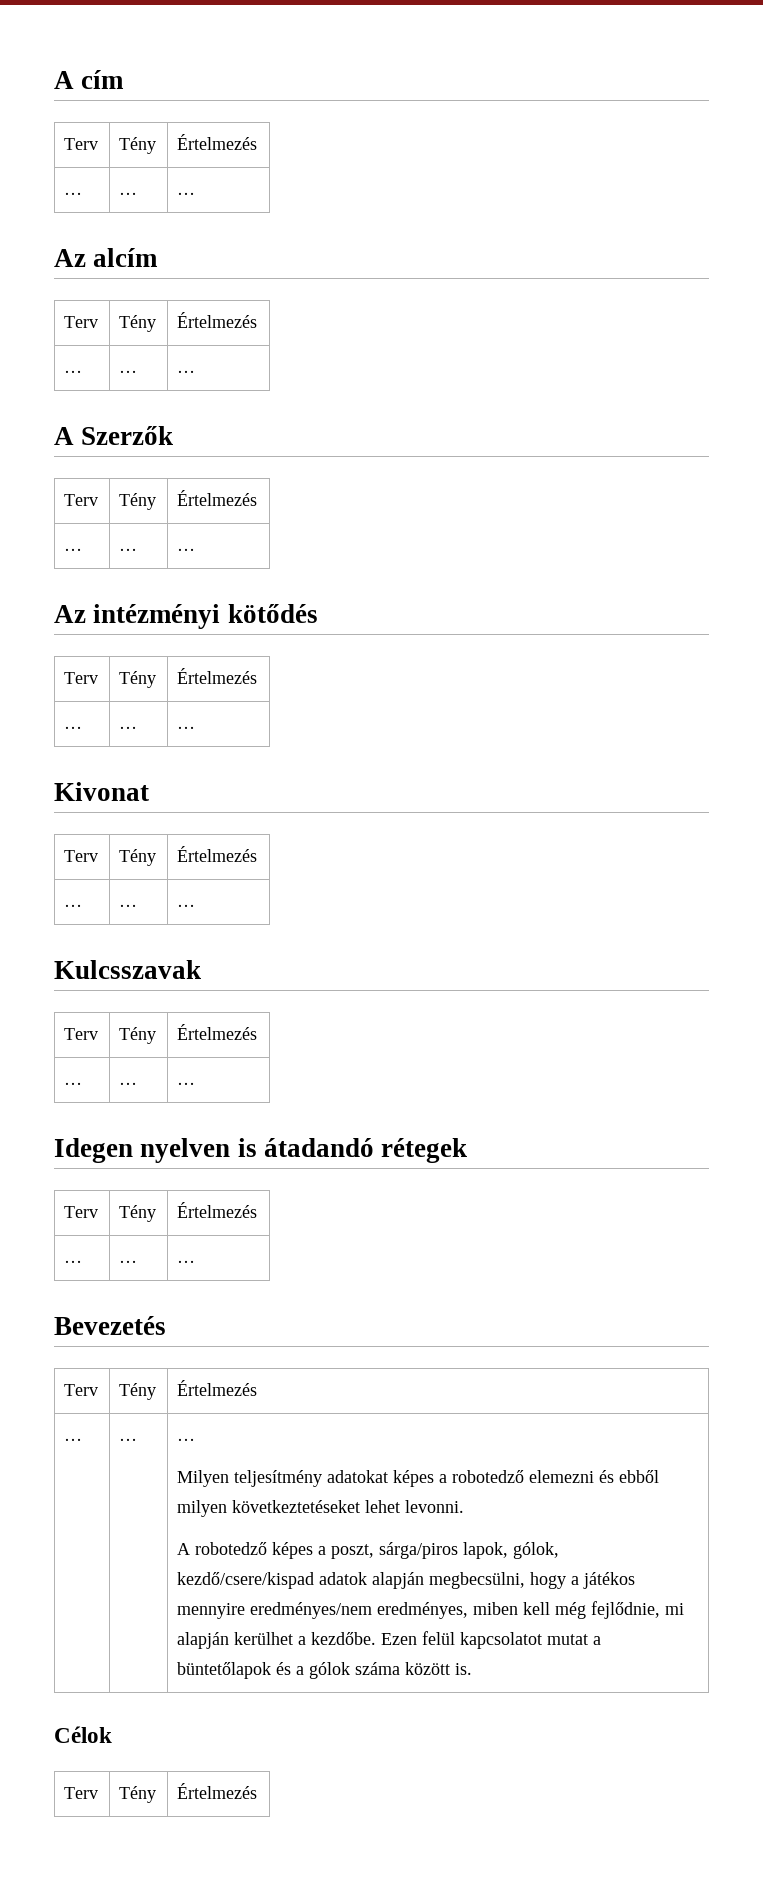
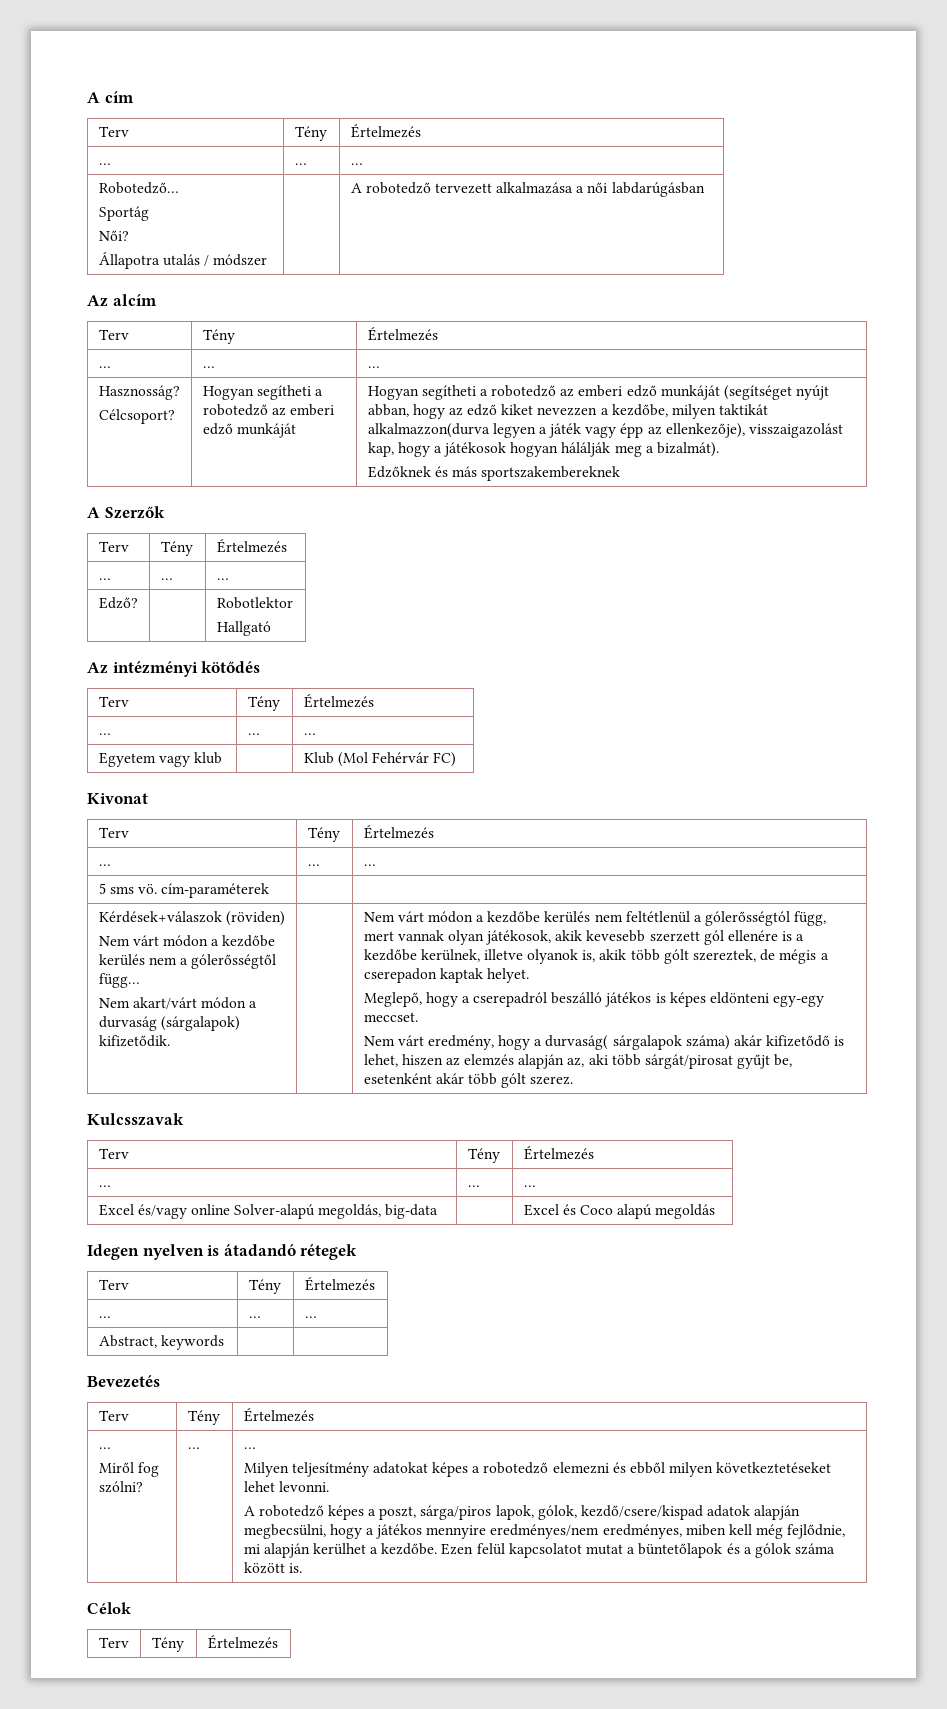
(196, 193) none -> [98,182,179,194] [98,206,149,221] [98,230,129,241] [98,252,268,269] [350,182,705,197] // Robotedző… // Sportág // Női? // Állapotra utalás / módszer | | A robotedző tervezett alkalmazása a női labdarúgásban
(196, 371) none -> [98,385,180,400] [98,409,175,424] [202,385,323,400] [202,404,334,416] [202,423,296,438] [367,385,830,400] [367,404,769,419] [367,423,843,438] [367,442,719,457] [367,466,621,481] // Hasznosság? // Célcsoport? | Hogyan segítheti a robotedző az emberi edző munkáját | Hogyan segítheti a robotedző az emberi edző munkáját (segítséget nyújt abban, hogy az edző kiket nevezzen a kezdőbe, milyen taktikát alkalmazzon(durva legyen a játék vagy épp az ellenkezője), visszaigazolást kap, hogy a játékosok hogyan hálálják meg a bizalmát). // Edzőknek és más sportszakembereknek
(196, 549) none -> [98,597,138,609] [216,597,293,609] [216,621,271,636] // Edző? | | Robotlektor // Hallgató
(196, 727) none -> [98,752,222,767] [303,752,457,767] // Egyetem vagy klub | | Klub (Mol Fehérvár FC)
(196, 905) none -> [98,883,270,898] [98,911,285,926] [98,935,276,947] [98,954,277,969] [98,973,140,988] [98,997,258,1009] [98,1016,240,1031] [98,1035,170,1047] [363,911,827,926] [363,930,805,945] [363,949,829,964] [363,968,529,983] [363,992,825,1007] [363,1012,418,1022] [363,1035,845,1050] [363,1054,793,1069] [363,1073,574,1088] // 5 sms vö. cím-paraméterek | | // Kérdések+válaszok (röviden) // Nem várt módon a kezdőbe kerülés nem a gólerősségtől függ… // Nem akart/várt módon a durvaság (sárgalapok) kifizetődik. | | Nem várt módon a kezdőbe kerülés nem feltétlenül a gólerősségtól függ, mert vannak olyan játékosok, akik kevesebb szerzett gól ellenére is a kezdőbe kerülnek, illetve olyanok is, akik több gólt szereztek, de mégis a cserepadon kaptak helyet. // Meglepő, hogy a cserepadról beszálló játékos is képes eldönteni egy-egy meccset. // Nem várt eredmény, hogy a durvaság( sárgalapok száma) akár kifizetődő is lehet, hiszen az elemzés alapján az, aki több sárgát/pirosat gyűjt be, esetenként akár több gólt szerez.
(196, 1083) none -> [98,1204,439,1219] [523,1204,716,1219] // Excel és/vagy online Solver-alapú megoldás, big-data | | Excel és Coco alapú megoldás
(196, 1261) none -> [98,1335,224,1350] // Abstract, keywords | |
(83, 1439) none -> [98,1462,159,1477] [98,1481,143,1493] // Miről fog szólni?

